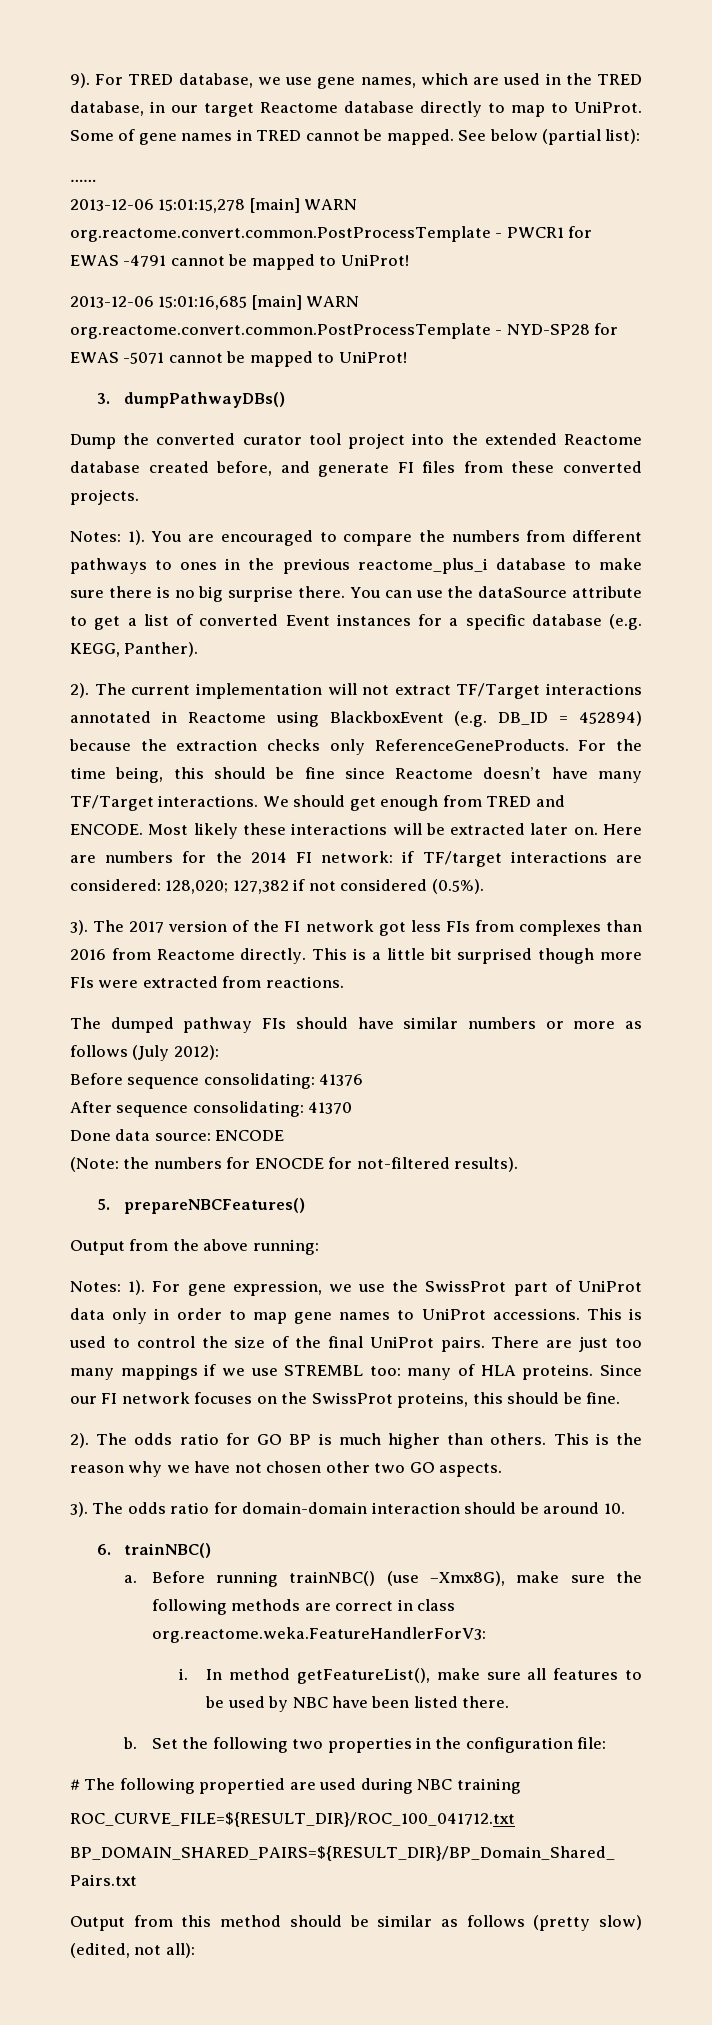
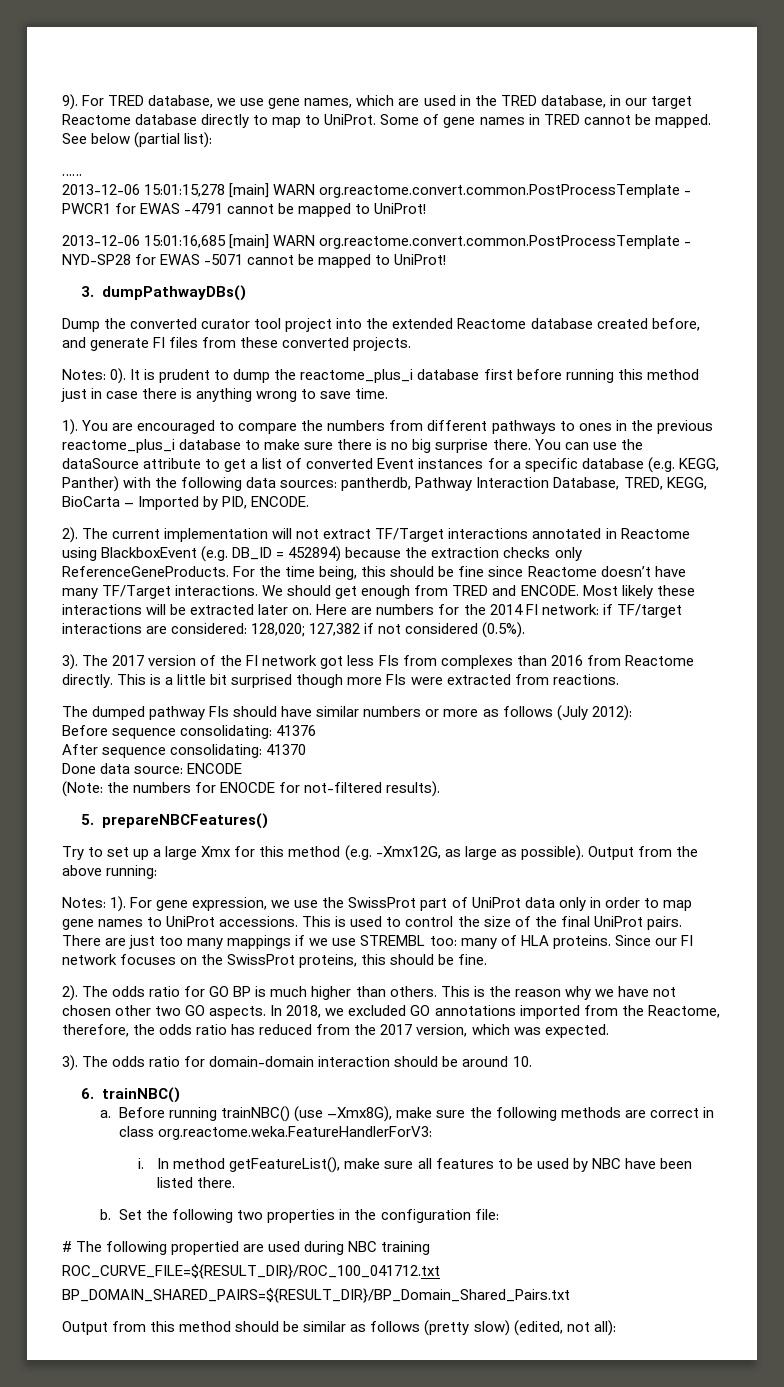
(121, 536) none -> [110,368,699,384] [61,388,389,402] 0). It is prudent to dump the reactome_plus_i database first before running this method just in case there is anything wrong to save time. //
[124,642,199,657] Panther). -> [62,476,707,492] [62,496,310,510] Panther) with the following data sources: pantherdb, Pathway Interaction Database, TRED, KEGG, BioCarta – Imported by PID, ENCODE.
(306, 1206) none -> [62,845,584,861] Try to set up a large Xmx for this method (e.g. -Xmx12G, as large as possible).
(503, 1470) none -> [270,1005,720,1019] [62,1024,609,1038] In 2018, we excluded GO annotations imported from the Reactome, therefore, the odds ratio has reduced from the 2017 version, which was expected.

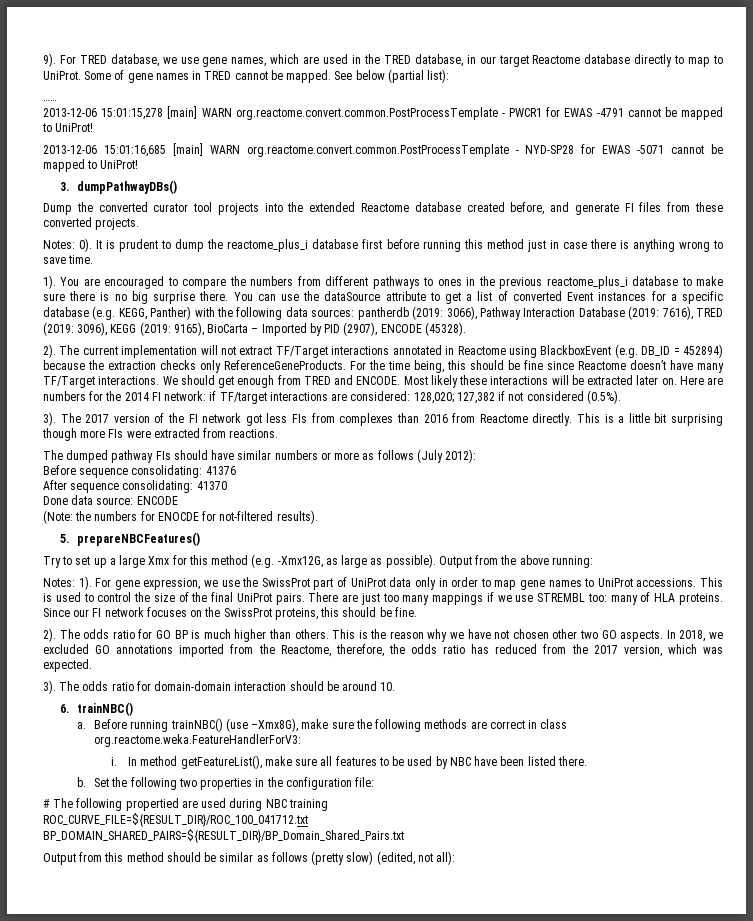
[285,318,333,332] project -> [217,203,259,215] projects
[341,477,707,491] [62,496,310,510] pantherdb, Pathway Interaction Database, TRED, KEGG, BioCarta – Imported by PID, ENCODE. -> [357,306,723,320] [43,322,466,336] pantherdb (2019: 3066), Pathway Interaction Database (2019: 7616), TRED (2019: 3096), KEGG (2019: 9165), BioCarta – Imported by PID (2907), ENCODE (45328).
[231,674,293,688] surprised -> [671,414,723,426] surprising

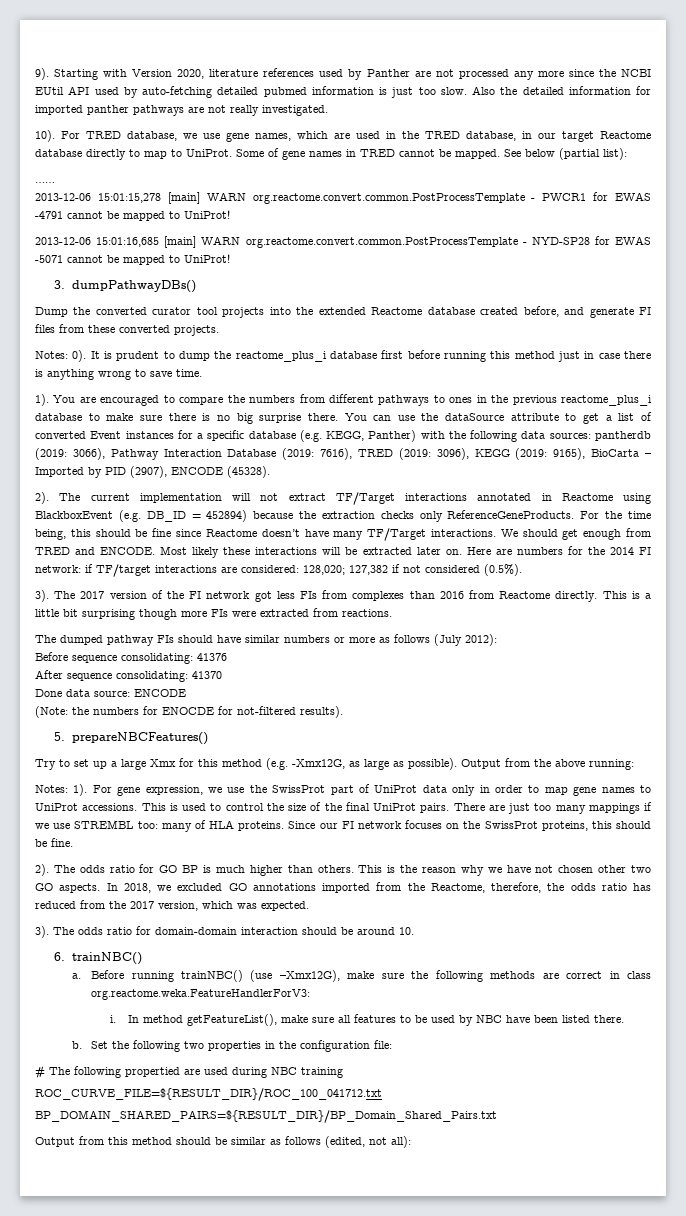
(56, 60) none -> [54,68,651,80] [35,86,651,98] [35,105,328,116] [35,130,55,142] Starting with Version 2020, literature references used by Panther are not processed any more since the NCBI EUtil API used by auto-fetching detailed pubmed information is just too slow. Also the detailed information for imported panther pathways are not really investigated. // 10).
[251,718,299,732] –Xmx8G), -> [279,970,340,982] –Xmx12G),
[311,851,374,865] (pretty slow) -> (321, 1140) none

